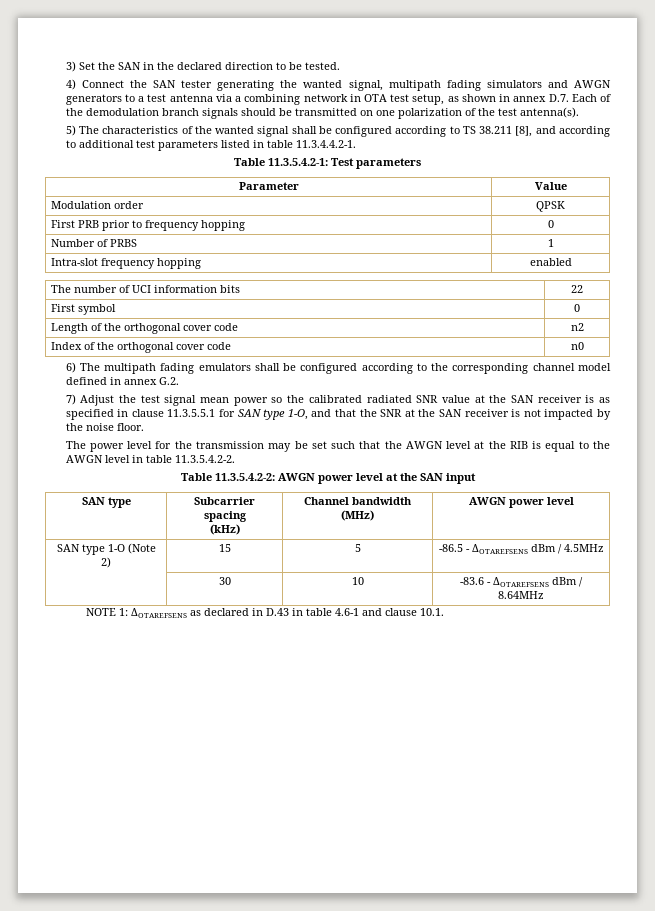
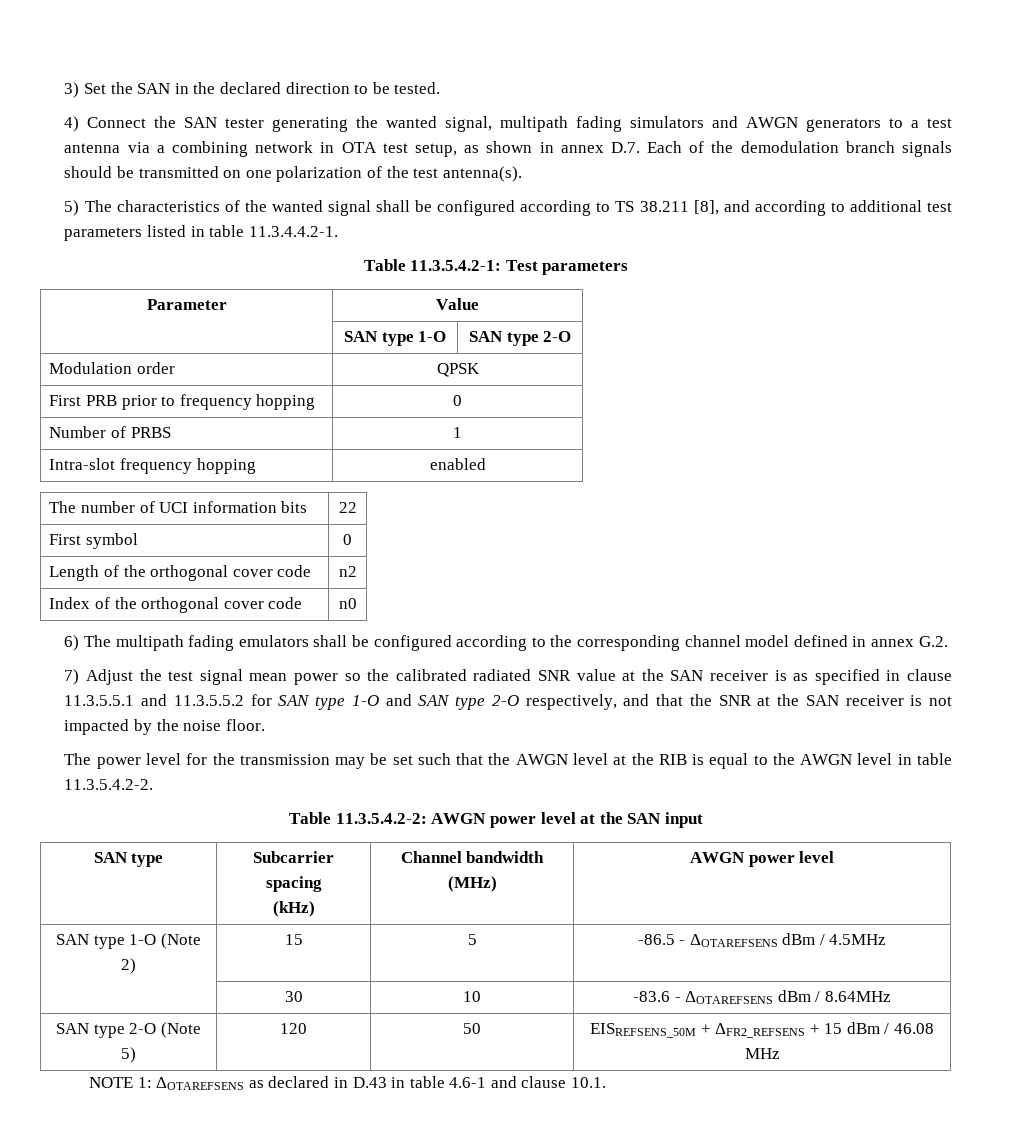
(567, 186) none -> [343,331,447,346] [468,331,572,346] // | SAN type 1-O | SAN type 2-O
(216, 413) none -> [141,694,244,706] and 11.3.5.5.2
[287,409,308,420] 1-O, -> [351,694,617,710] 1-O and SAN type 2-O respectively,
(544, 595) none -> [56,1022,201,1038] [121,1047,136,1063] [280,1023,307,1034] [463,1023,481,1034] [589,1022,935,1038] [744,1048,780,1059] // SAN type 2-O (Note 5) | 120 | 50 | EISREFSENS_50M + ΔFR2_REFSENS + 15 dBm / 46.08 MHz

